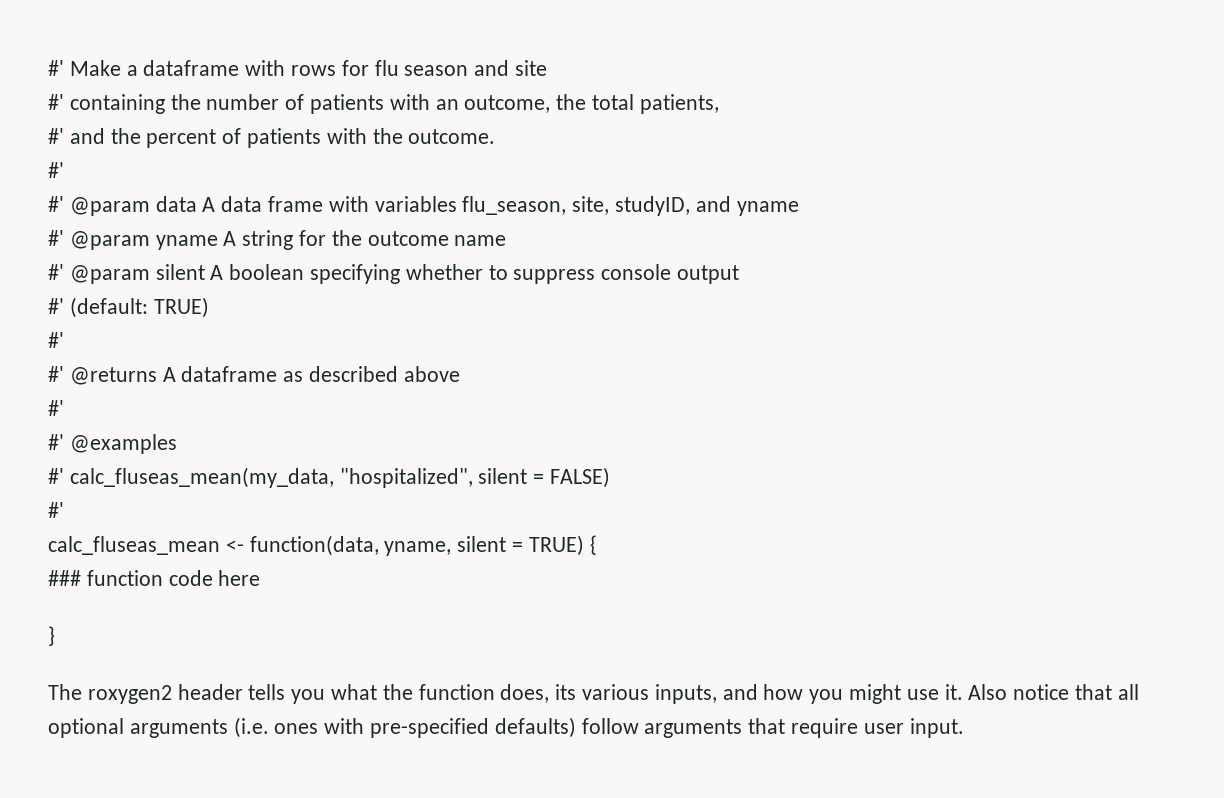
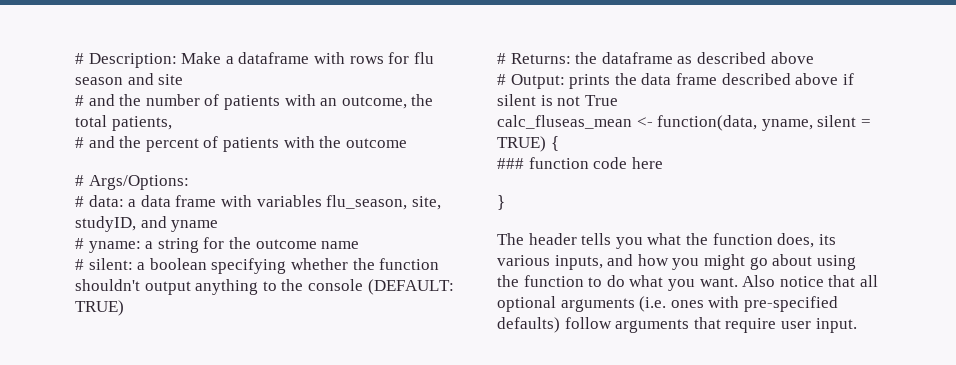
[48,60,64,76] #' -> [75,53,177,68] # Description:
[48,94,165,114] #' containing -> [75,94,115,106] # and
[48,128,64,144] #' -> [75,137,84,148] #
[408,129,496,144] [48,162,64,178] [48,196,216,216] outcome. // #' // #' @param data A -> [345,138,407,148] [75,175,189,190] [75,195,137,207] outcome // # Args/Options: // # data: a
[48,230,237,250] #' @param yname A -> [75,238,154,253] # yname: a
[48,264,740,284] [48,297,209,318] [48,332,64,348] [48,366,460,385] [48,400,64,416] [48,434,177,454] [48,467,611,488] [48,502,64,518] #' @param silent A boolean specifying whether to suppress console output // #' (default: TRUE) // #' // #' @returns A dataframe as described above // #' // #' @examples // #' calc_fluseas_mean(my_data, "hospitalized", silent = FALSE) // #' -> [75,258,440,274] [75,279,454,295] [75,300,124,316] [497,52,814,64] [497,73,854,89] [497,94,618,106] # silent: a boolean specifying whether the function shouldn't output anything to the console (DEFAULT: TRUE) // # Returns: the dataframe as described above // # Output: prints the data frame described above if silent is not True
[87,685,172,704] roxygen2 -> (524, 239) none
[906,684,963,700] use it. -> [749,254,856,270] [497,275,738,291] go about using the function to do what you want.

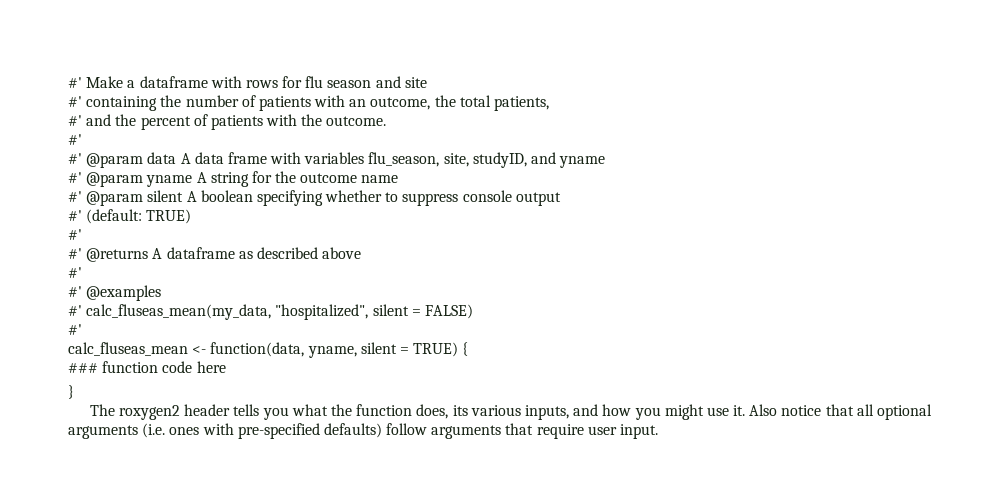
[75,53,177,68] # Description: -> [68,77,82,88] #'
[75,94,115,106] # and -> [68,96,158,111] #' containing
[75,137,84,148] # -> [68,115,82,126] #'
[345,138,407,148] [75,175,189,190] [75,195,137,207] outcome // # Args/Options: // # data: a -> [326,116,387,126] [68,134,82,145] [68,152,191,168] outcome. // #' // #' @param data A
[75,238,154,253] # yname: a -> [68,172,207,187] #' @param yname A
[75,258,440,274] [75,279,454,295] [75,300,124,316] [497,52,814,64] [497,73,854,89] [497,94,618,106] # silent: a boolean specifying whether the function shouldn't output anything to the console (DEFAULT: TRUE) // # Returns: the dataframe as described above // # Output: prints the data frame described above if silent is not True -> [68,190,561,206] [68,209,192,224] [68,229,82,240] [68,247,362,262] [68,267,82,278] [68,285,162,301] [68,304,473,320] [68,324,82,335] #' @param silent A boolean specifying whether to suppress console output // #' (default: TRUE) // #' // #' @returns A dataframe as described above // #' // #' @examples // #' calc_fluseas_mean(my_data, "hospitalized", silent = FALSE) // #'
(524, 239) none -> [119,405,181,420] roxygen2
[749,254,856,270] [497,275,738,291] go about using the function to do what you want. -> [706,405,746,416] use it.

